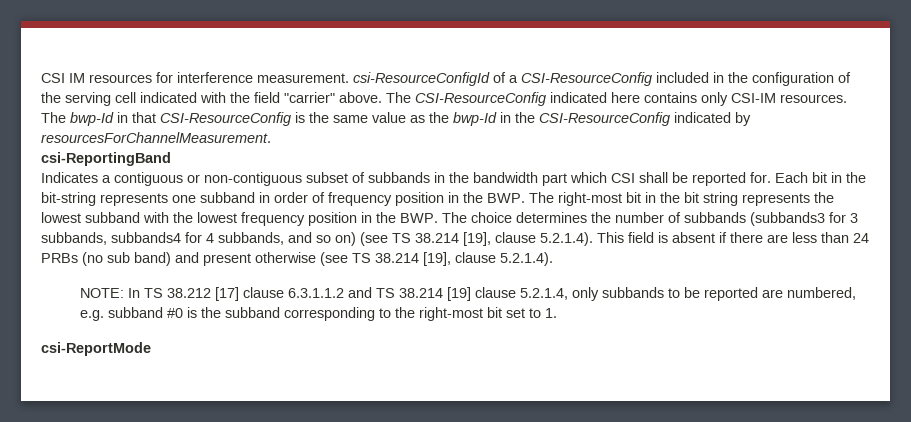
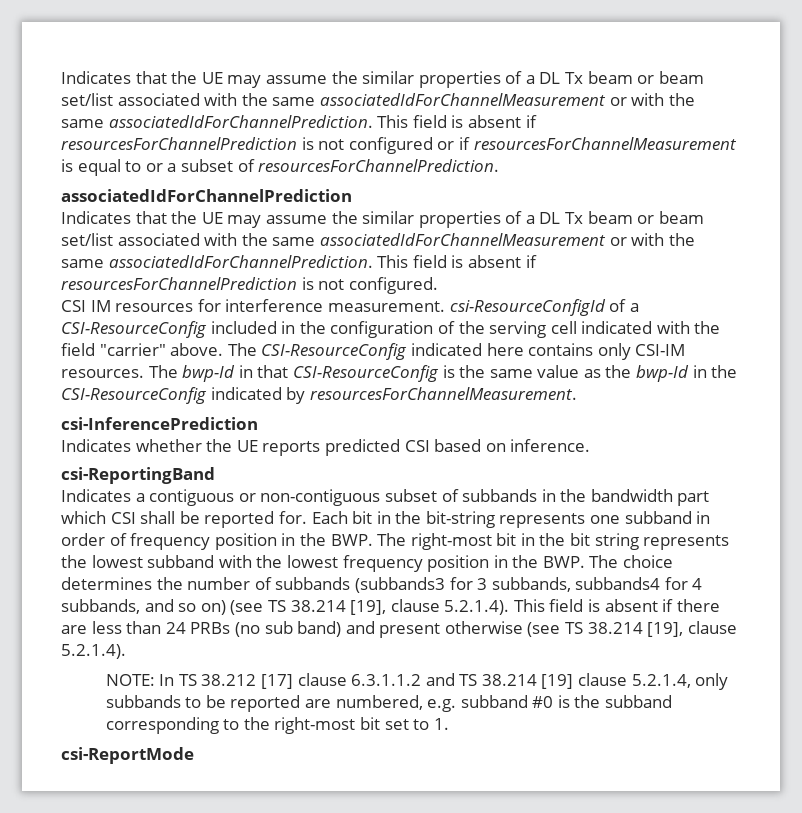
(41, 78) none -> [61,71,704,88] [61,93,695,106] [61,115,537,128] [61,137,737,154] [61,159,500,176] [61,189,352,202] [61,211,704,228] [61,233,695,246] [61,255,537,268] [61,277,438,294] Indicates that the UE may assume the similar properties of a DL Tx beam or beam set/list associated with the same associatedIdForChannelMeasurement or with the same associatedIdForChannelPrediction. This field is absent if resourcesForChannelPrediction is not configured or if resourcesForChannelMeasurement is equal to or a subset of resourcesForChannelPrediction. // associatedIdForChannelPrediction // Indicates that the UE may assume the similar properties of a DL Tx beam or beam set/list associated with the same associatedIdForChannelMeasurement or with the same associatedIdForChannelPrediction. This field is absent if resourcesForChannelPrediction is not configured. //
(271, 137) none -> [61,417,258,430] [61,439,591,456] // csi-InferencePrediction // Indicates whether the UE reports predicted CSI based on inference.

